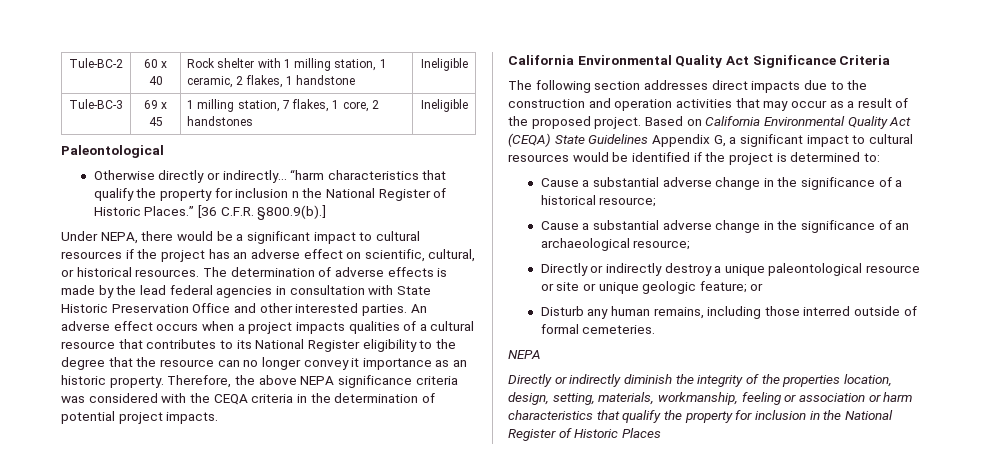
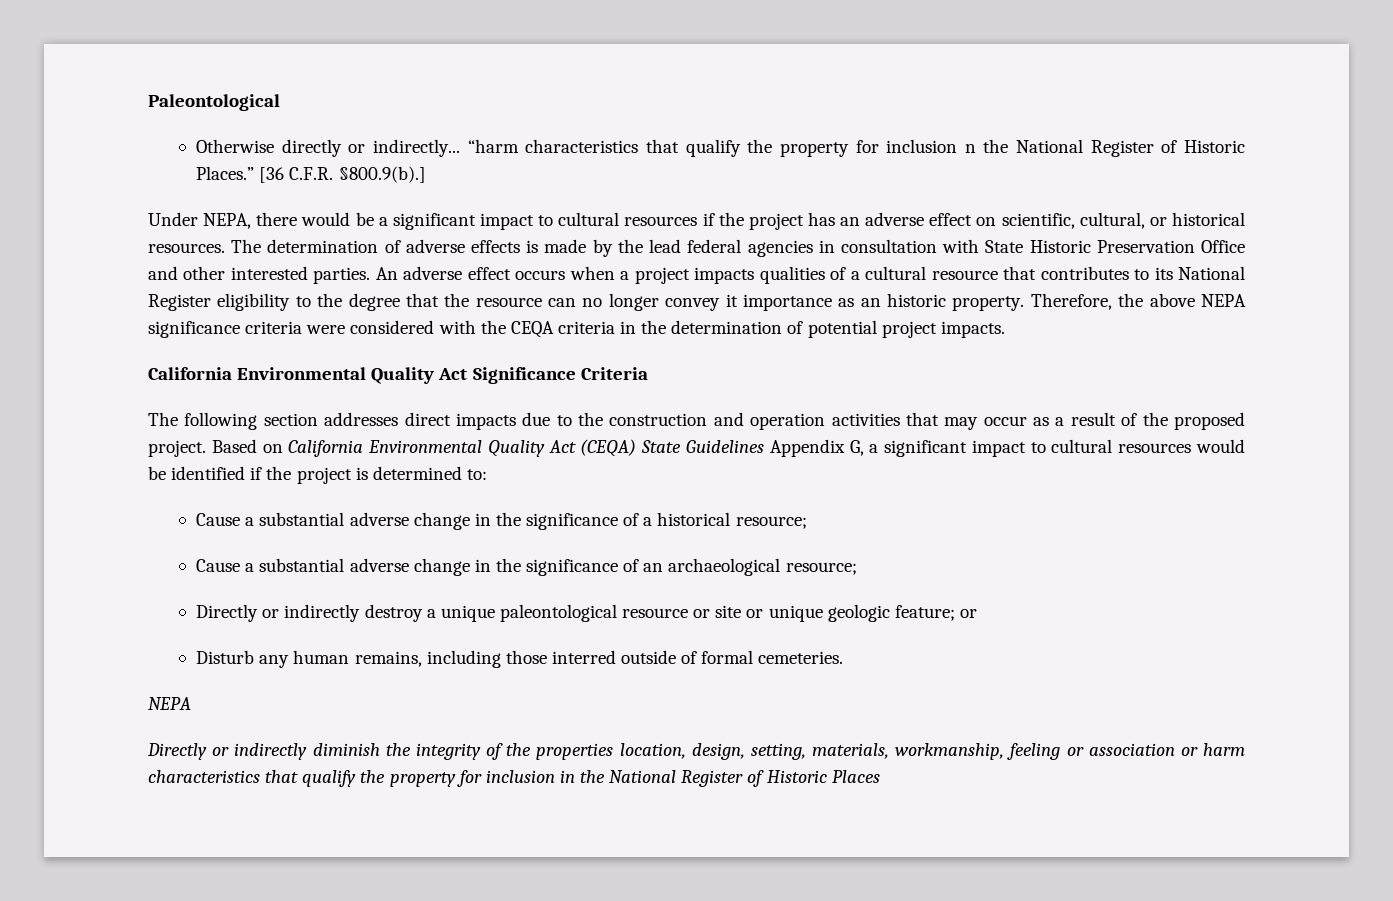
[69,58,123,68] [143,59,168,68] [148,76,163,85] [187,58,387,71] [187,75,356,88] [420,58,468,71] [69,99,123,109] [143,100,168,109] [148,117,163,126] [187,99,379,112] [187,116,254,126] [420,99,468,112] Tule-BC-2 | 60 x 40 | Rock shelter with 1 milling station, 1 ceramic, 2 flakes, 1 handstone | Ineligible // Tule-BC-3 | 69 x 45 | 1 milling station, 7 flakes, 1 core, 2 handstones | Ineligible // -> (148, 102) none
[61,396,85,403] was -> [306,325,346,334] were

